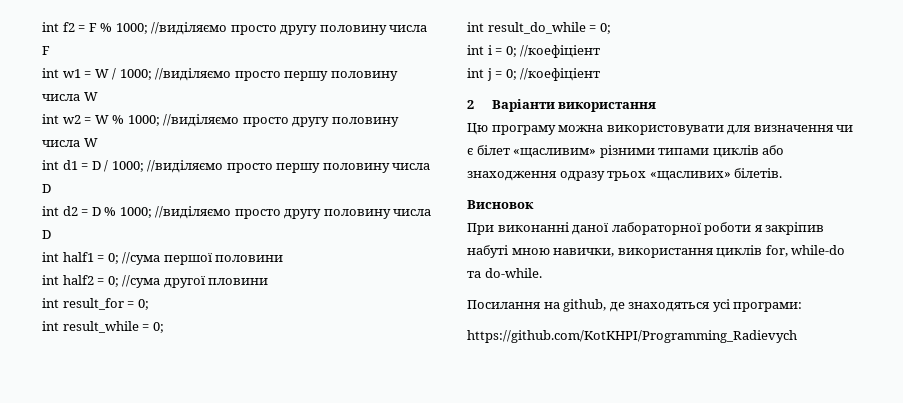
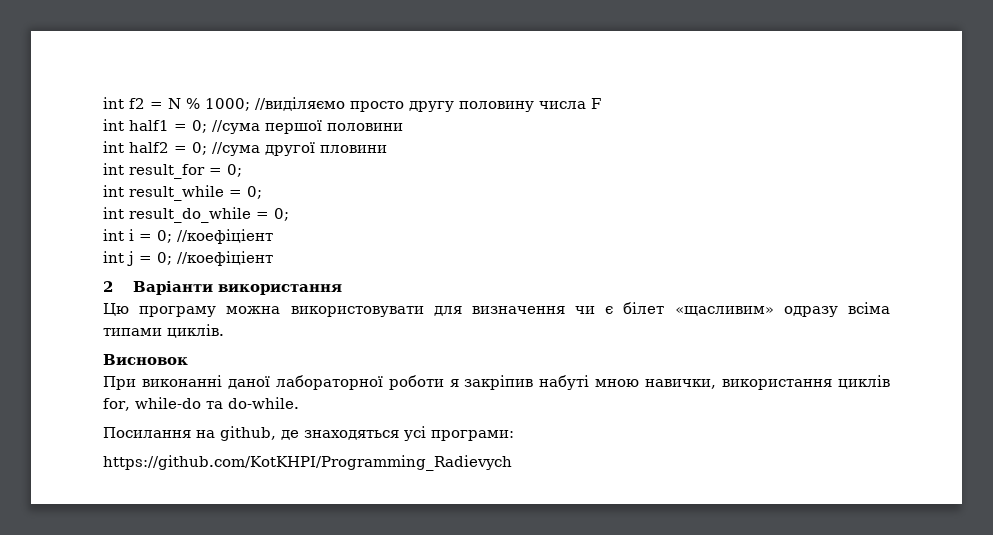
[88,23,97,32] F -> [168,98,181,109] N
[42,68,398,81] [42,92,98,101] [42,114,399,127] [42,138,98,147] [42,160,431,173] [42,184,51,193] [42,206,432,219] [42,230,51,239] // int w1 = W / 1000; //виділяємо просто першу половину числа W // int w2 = W % 1000; //виділяємо просто другу половину числа W // int d1 = D / 1000; //виділяємо просто першу половину числа D // int d2 = D % 1000; //виділяємо просто другу половину числа D -> (601, 103) none
[599,145,785,158] [467,168,783,181] різними типами циклів або знаходження одразу трьох «щасливих» білетів. -> [783,302,890,317] [103,324,224,338] одразу всіма типами циклів.

